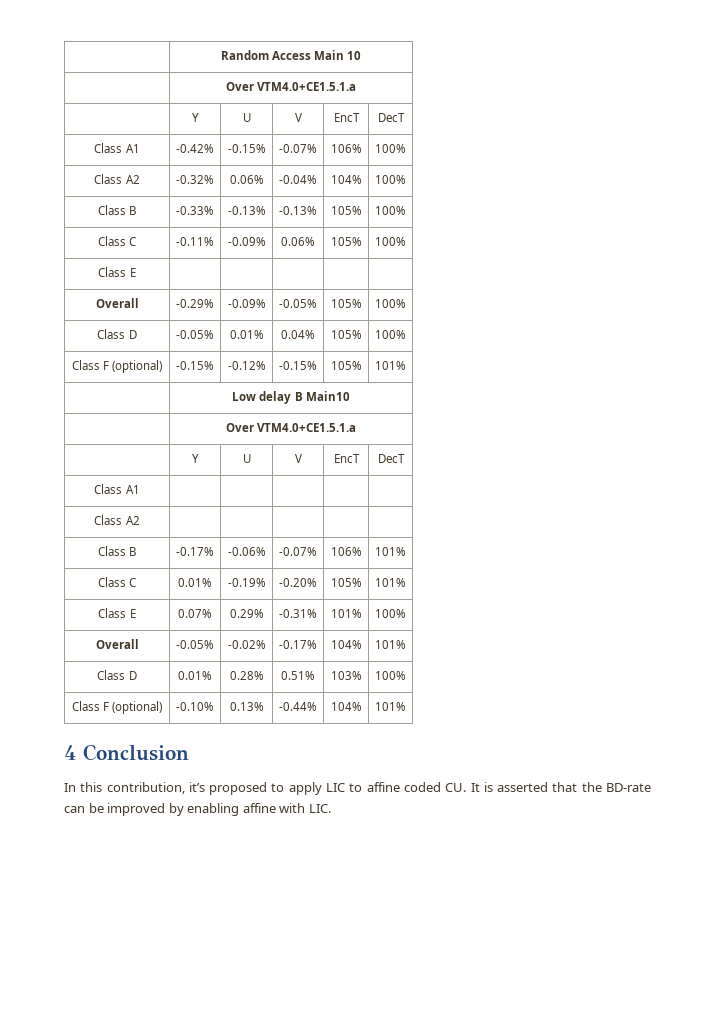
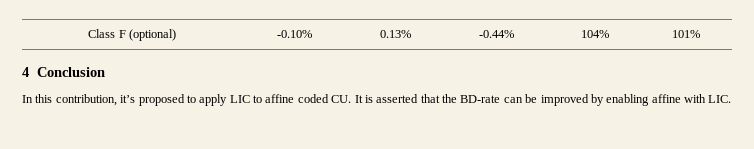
[220,50,362,60] [225,82,357,91] [191,113,199,122] [242,113,251,122] [294,113,302,122] [333,113,360,122] [377,113,405,122] [94,143,140,153] [176,144,214,153] [227,144,266,153] [279,144,317,153] [330,144,362,153] [375,144,406,153] [94,174,140,184] [176,175,214,184] [229,175,264,184] [279,175,317,184] [330,175,362,184] [375,175,406,184] [97,205,137,215] [176,206,214,215] [227,206,266,215] [279,206,317,215] [330,206,362,215] [375,206,406,215] [97,236,137,246] [176,237,214,246] [227,237,266,246] [281,237,315,246] [330,237,362,246] [375,237,406,246] [98,267,136,277] [95,298,139,308] [176,299,214,308] [227,299,266,308] [279,299,317,308] [330,299,362,308] [375,299,406,308] [97,329,137,339] [176,330,214,339] [229,330,264,339] [281,330,315,339] [330,330,362,339] [375,330,406,339] [71,360,163,373] [176,361,214,370] [227,361,266,370] [279,361,317,370] [330,361,362,370] [375,361,406,370] [232,391,350,404] [225,423,357,432] [191,454,199,463] [242,454,251,463] [294,454,302,463] [333,454,360,463] [377,454,405,463] [94,484,140,494] [94,515,140,525] [97,546,137,556] [176,547,214,556] [227,547,266,556] [279,547,317,556] [330,547,362,556] [375,547,406,556] [97,577,137,587] [178,578,212,587] [227,578,266,587] [279,578,317,587] [330,578,362,587] [375,578,406,587] [98,608,136,618] [178,609,212,618] [229,609,264,618] [279,609,317,618] [330,609,362,618] [375,609,406,618] [95,639,139,649] [176,640,214,649] [227,640,266,649] [279,640,317,649] [330,640,362,649] [375,640,406,649] [97,670,137,680] [178,671,212,680] [229,671,264,680] [281,671,315,680] [330,671,362,680] [375,671,406,680] | Random Access Main 10 // | Over VTM4.0+CE1.5.1.a // | Y | U | V | EncT | DecT // Class A1 | -0.42% | -0.15% | -0.07% | 106% | 100% // Class A2 | -0.32% | 0.06% | -0.04% | 104% | 100% // Class B | -0.33% | -0.13% | -0.13% | 105% | 100% // Class C | -0.11% | -0.09% | 0.06% | 105% | 100% // Class E | | | | | // Overall | -0.29% | -0.09% | -0.05% | 105% | 100% // Class D | -0.05% | 0.01% | 0.04% | 105% | 100% // Class F (optional) | -0.15% | -0.12% | -0.15% | 105% | 101% // | Low delay B Main10 // | Over VTM4.0+CE1.5.1.a // | Y | U | V | EncT | DecT // Class A1 | | | | | // Class A2 | | | | | // Class B | -0.17% | -0.06% | -0.07% | 106% | 101% // Class C | 0.01% | -0.19% | -0.20% | 105% | 101% // Class E | 0.07% | 0.29% | -0.31% | 101% | 100% // Overall | -0.05% | -0.02% | -0.17% | 104% | 101% // Class D | 0.01% | 0.28% | 0.51% | 103% | 100% // -> (88, 33) none

